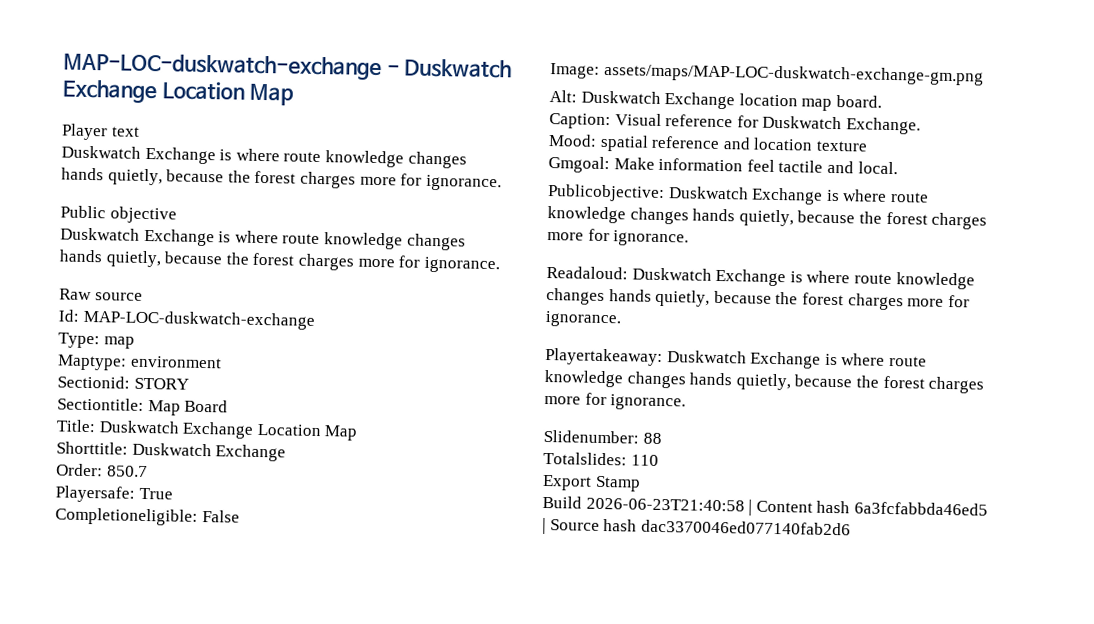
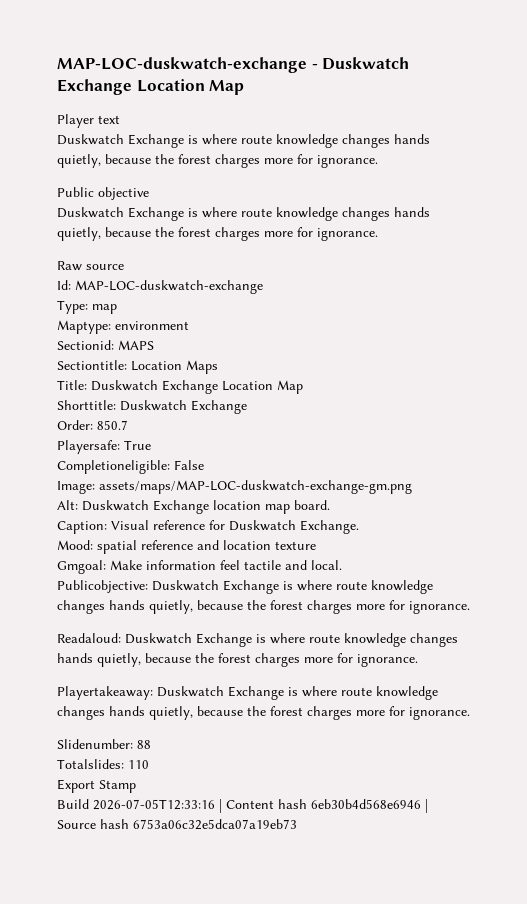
[133,377,189,390] STORY -> [118,340,154,350] MAPS
[147,399,229,416] Map Board -> [131,360,218,374] Location Maps
[585,497,745,512] 2026-06-23T21:40:58 -> [93,799,215,810] 2026-07-05T12:33:16
[853,501,988,516] 6a3fcfabbda46ed5 -> [311,799,421,809] 6eb30b4d568e6946
[640,519,851,536] dac3370046ed077140fab2d6 -> [133,819,297,830] 6753a06c32e5dca07a19eb73

